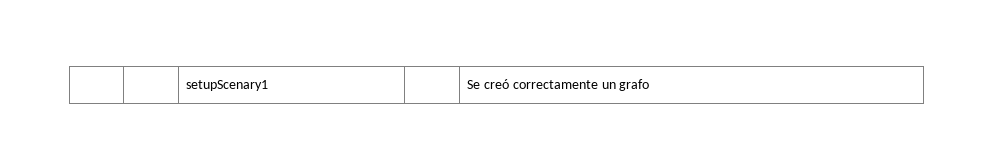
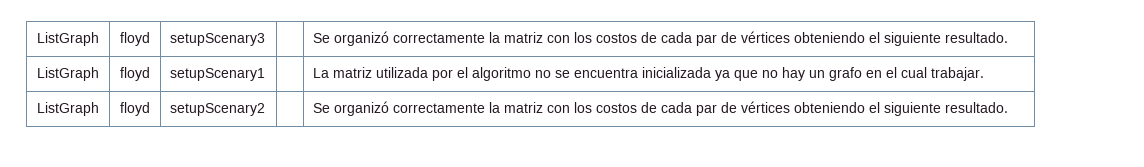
[186,80,269,91] [467,79,650,91] | | setupScenary1 | | Se creó correctamente un grafo -> [37,32,99,46] [120,32,150,46] [170,33,266,46] [313,31,1009,46] [37,67,99,81] [120,67,150,81] [170,68,266,81] [313,67,985,81] [37,102,99,116] [120,102,150,116] [170,103,266,116] [313,101,1009,116] ListGraph | floyd | setupScenary3 | | Se organizó correctamente la matriz con los costos de cada par de vértices obteniendo el siguiente resultado. // ListGraph | floyd | setupScenary1 | | La matriz utilizada por el algoritmo no se encuentra inicializada ya que no hay un grafo en el cual trabajar. // ListGraph | floyd | setupScenary2 | | Se organizó correctamente la matriz con los costos de cada par de vértices obteniendo el siguiente resultado.

